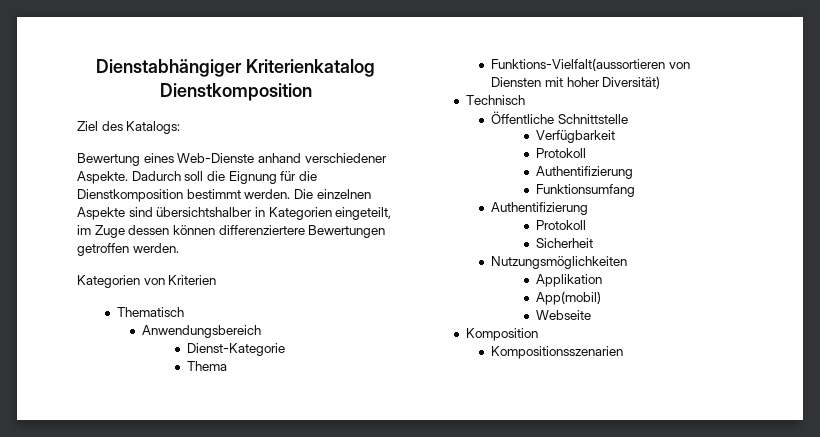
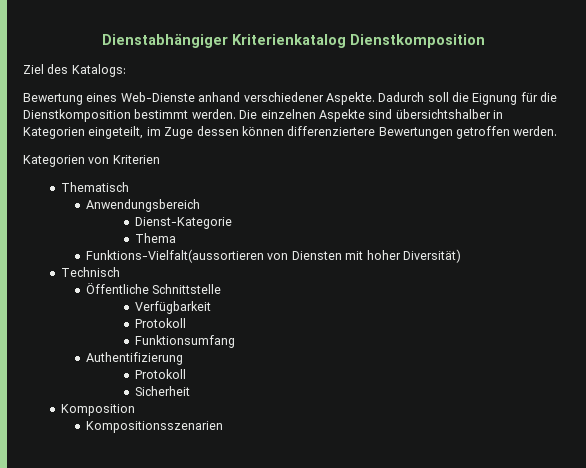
[535,166,633,179] // Authentifizierung -> (187, 323) none
[491,256,628,269] [535,274,602,287] [535,291,601,305] [535,310,591,320] // Nutzungsmöglichkeiten // Applikation // App(mobil) // Webseite -> (191, 391) none

